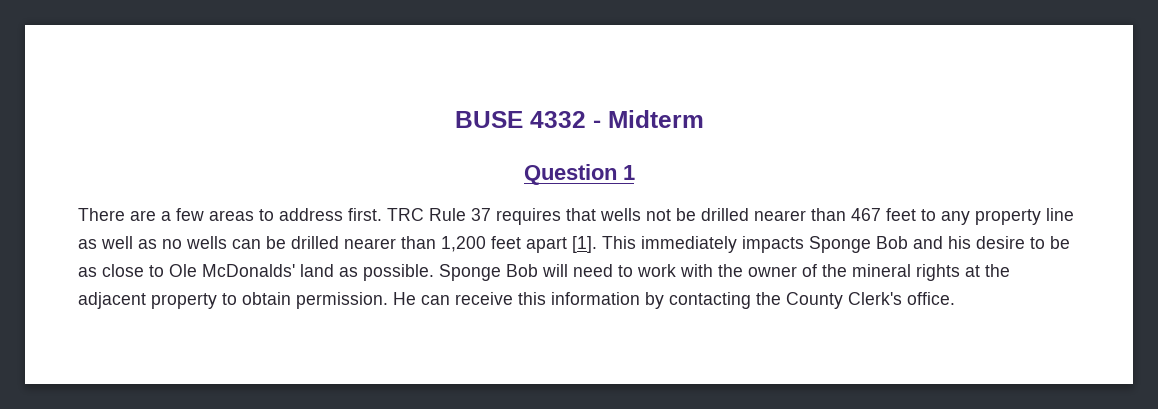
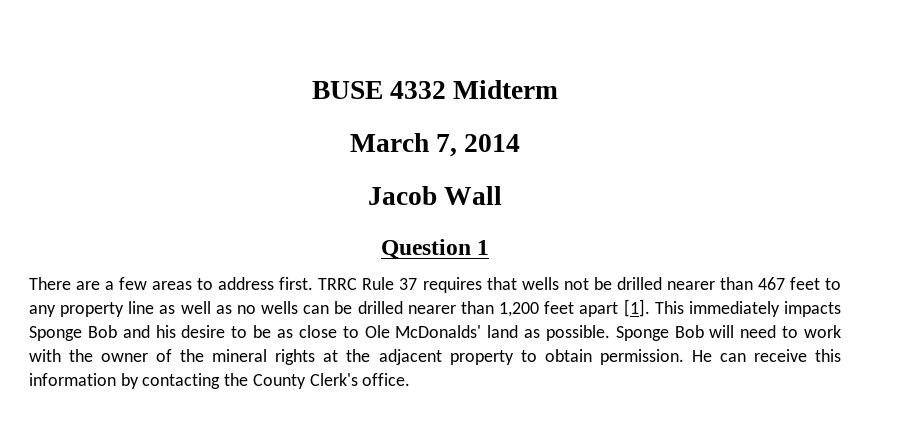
[592,120,601,128] - -> (446, 90) none
(704, 119) none -> [349,133,521,157] [367,186,503,205] // March 7, 2014 // Jacob Wall
[387,208,424,221] TRC -> [318,278,358,290] TRRC

